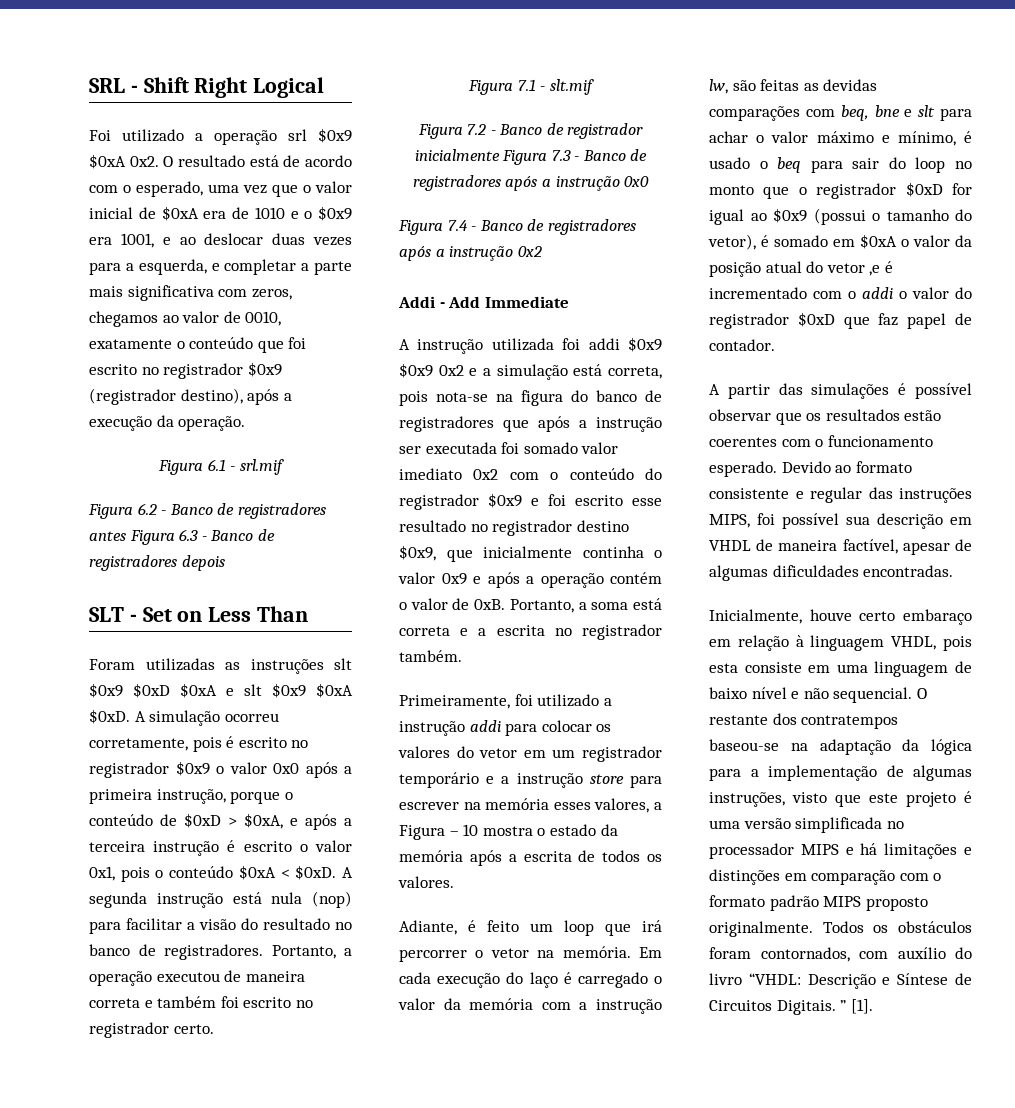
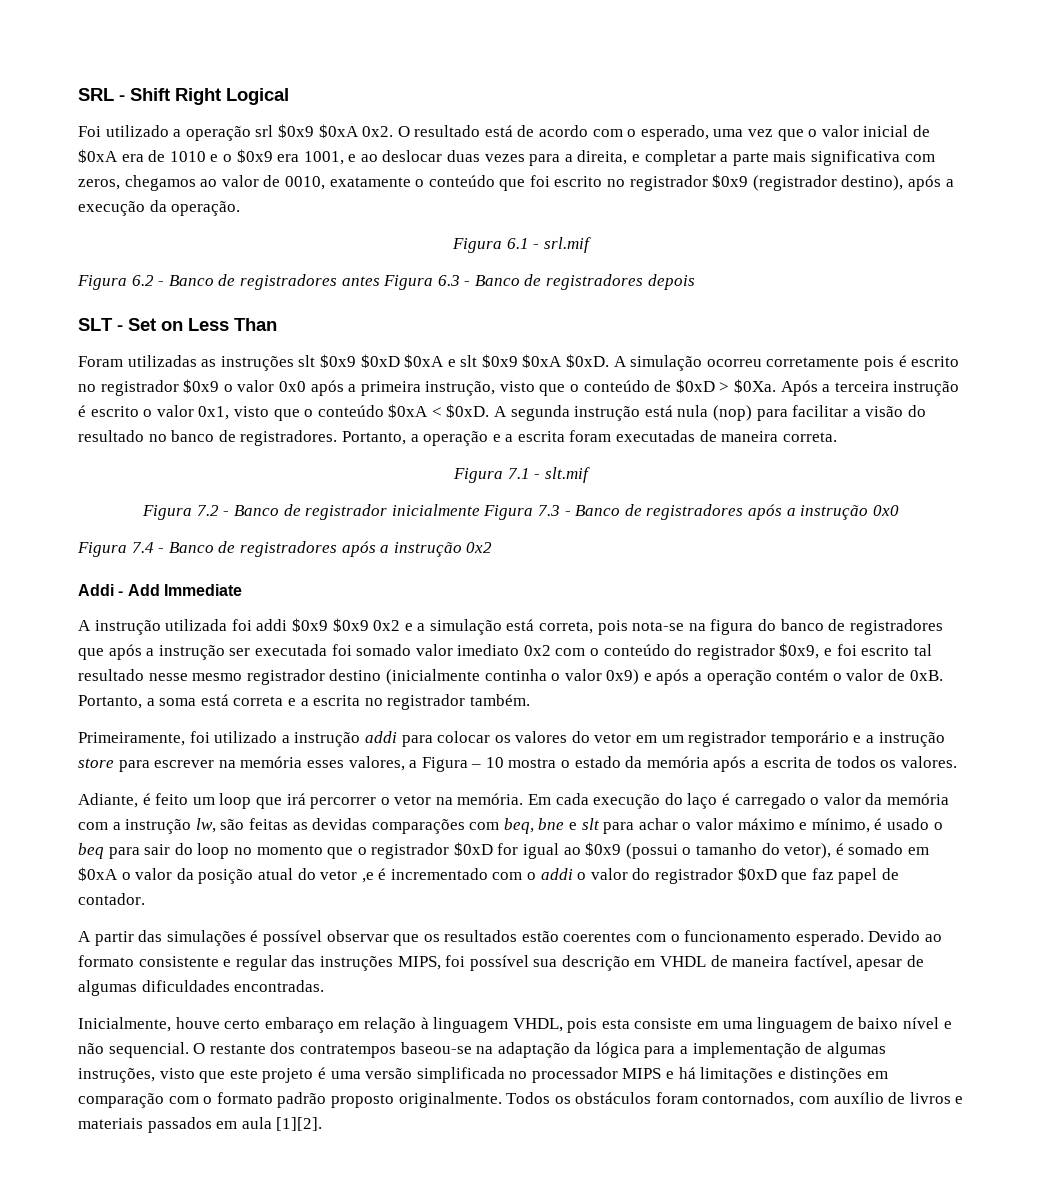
[138,259,207,275] esquerda, -> [577,150,628,165] direita,
[89,738,188,751] corretamente, -> [766,357,860,367] corretamente
[230,791,281,804] porque -> [499,381,566,396] visto que
[244,813,337,830] $0xA, e após -> [734,379,818,396] $0Xa. Após
[120,867,150,882] pois -> [233,406,300,421] visto que
[156,970,305,982] [89,996,313,1008] [89,1022,214,1038] executou de maneira correta e também foi escrito no registrador certo. -> [492,430,837,442] e a escrita foram executadas de maneira correta.
[488,493,522,508] $0x9 -> [779,643,820,659] $0x9,
[632,498,662,506] [399,520,629,536] [399,545,572,562] esse resultado no registrador destino $0x9, que inicialmente -> [913,644,932,656] [78,669,480,685] tal resultado nesse mesmo registrador destino (inicialmente
[441,573,467,585] 0x9 -> [606,669,640,685] 0x9)
[709,185,754,195] monto -> [256,845,323,855] momento
[823,896,862,907] MIPS -> (327, 1100) none
[955,947,972,959] [709,973,972,989] [709,999,873,1015] do livro “VHDL: Descrição e Síntese de Circuitos Digitais. ” [1]. -> [888,1092,964,1104] [78,1117,323,1133] de livros e materiais passados em aula [1][2].

